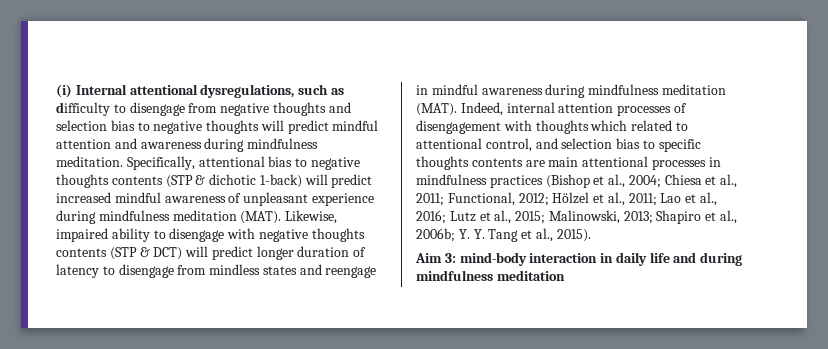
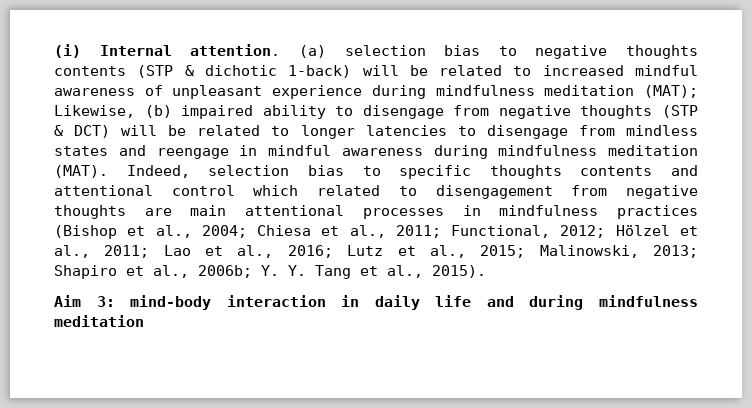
[129,84,344,98] [56,102,351,116] attentional dysregulations, such as difficulty to disengage from negative thoughts and -> [190,44,326,58] attention. (a)
[260,120,379,134] [56,138,319,152] [56,156,360,170] [56,174,109,188] will predict mindful attention and awareness during mindfulness meditation. Specifically, attentional bias to negative thoughts -> (698, 52) none
[331,174,373,188] predict -> [409,65,532,76] be related to
[240,210,338,224] (MAT). Likewise, -> [643,85,698,98] [54,105,172,118] (MAT); Likewise, (b)
[227,228,365,242] [56,248,107,257] with negative thoughts contents -> [453,105,653,119] from negative thoughts
[211,246,367,260] [56,264,99,278] predict longer duration of latency -> [168,125,447,139] be related to longer latencies
[506,102,687,116] [416,120,688,134] [416,138,558,152] internal attention processes of disengagement with thoughts which related to attentional control, and -> (190, 171) none
(523, 162) none -> [671,165,698,176] [54,185,698,199] [54,205,126,219] and attentional control which related to disengagement from negative thoughts

